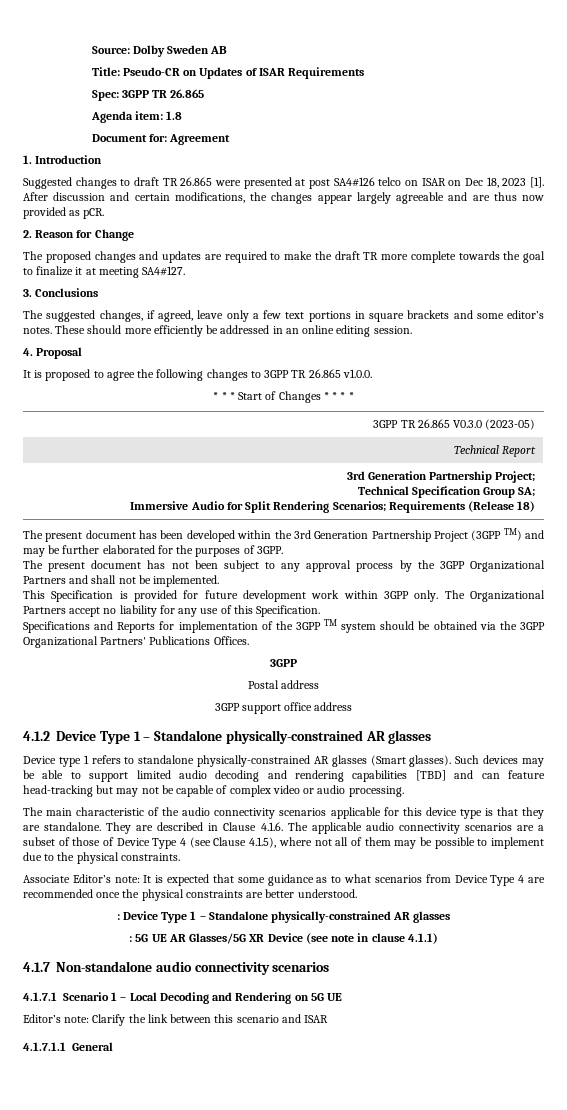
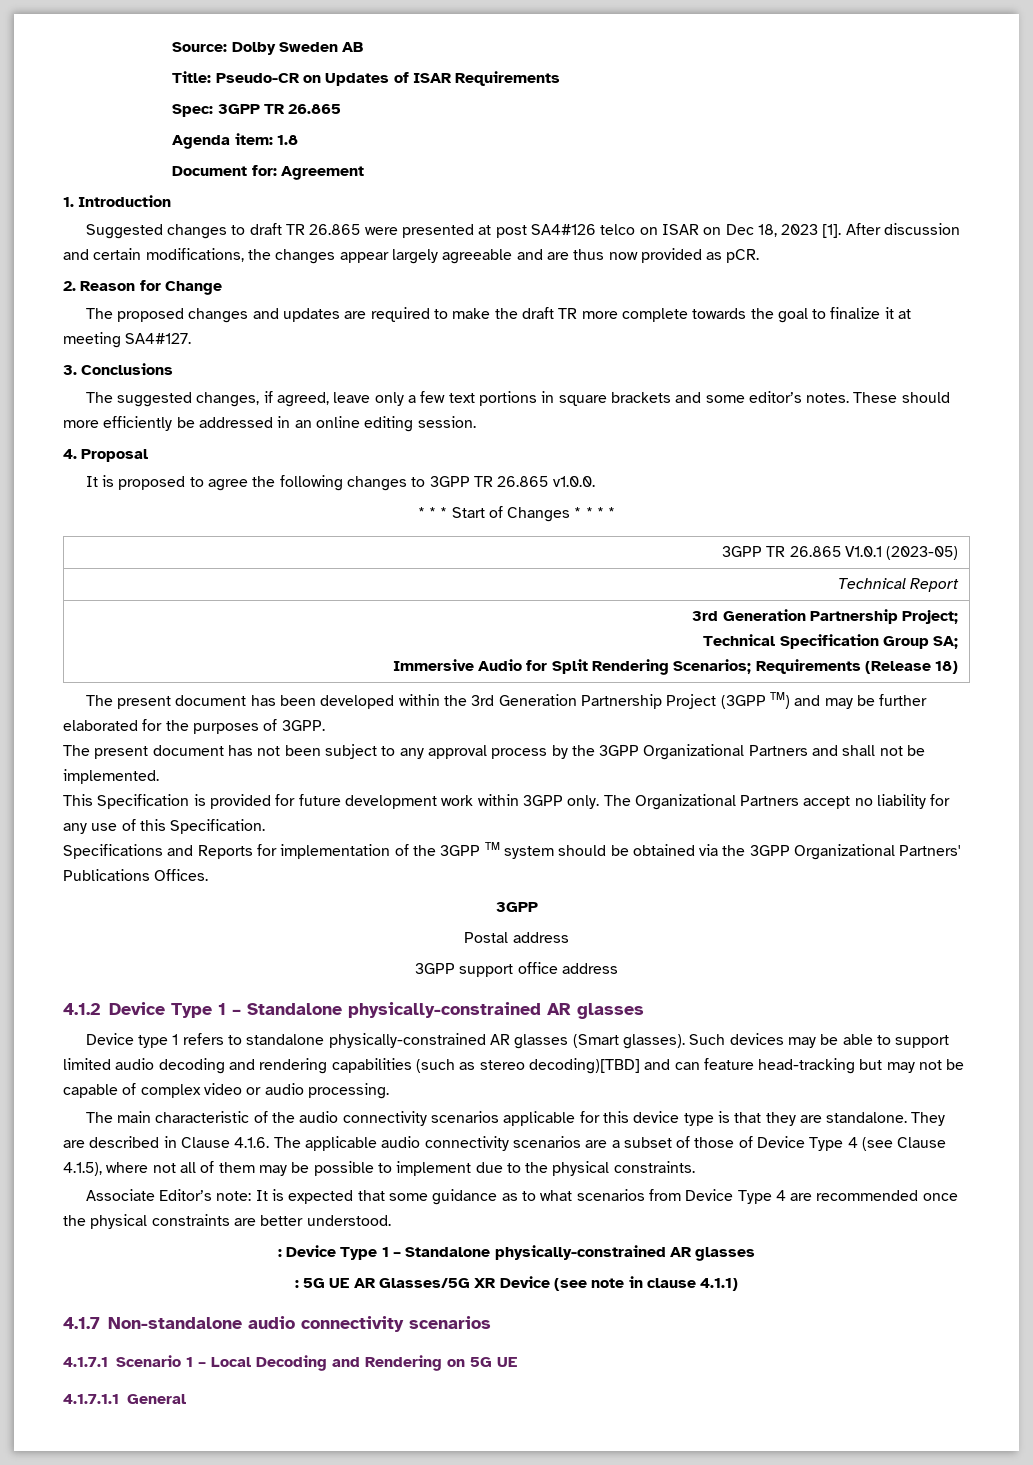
[453,420,483,428] V0.3.0 -> [844,546,882,557] V1.0.1
[415,770,446,781] [TBD] -> [415,1058,640,1074] (such as stereo decoding)[TBD]
[23,1014,329,1026] // Editor’s note: Clarify the link between this scenario and ISAR -> (517, 1362) none

